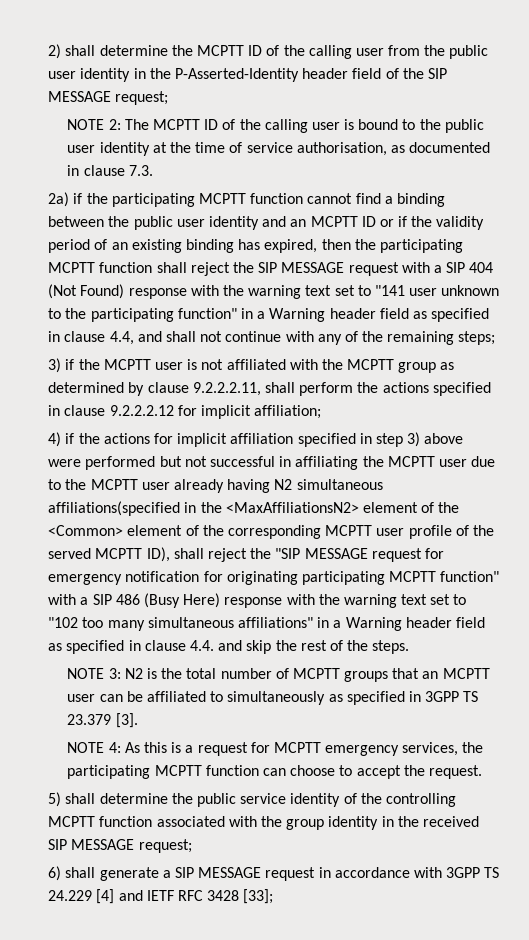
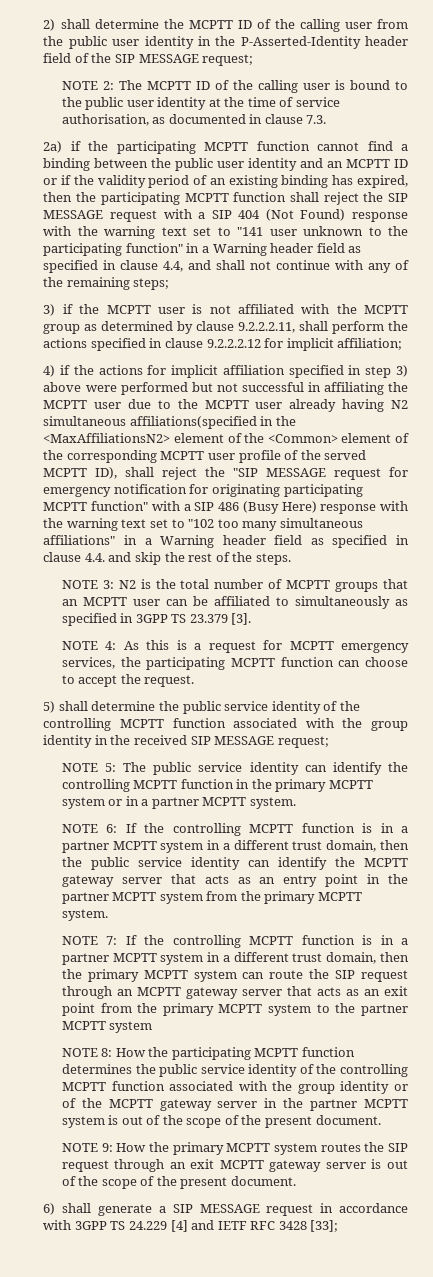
(192, 846) none -> [61,762,408,775] [61,779,373,792] [61,796,296,809] [61,823,408,836] [61,840,409,853] [61,857,408,870] [61,874,408,887] [61,891,362,904] [61,909,108,921] [61,935,408,948] [61,952,409,965] [61,969,408,982] [61,986,409,999] [61,1003,408,1016] [61,1021,153,1033] [61,1047,355,1060] [61,1064,409,1077] [61,1081,409,1094] [61,1098,408,1111] [61,1115,381,1128] [61,1142,408,1155] [61,1159,408,1172] [61,1176,296,1189] // NOTE 5: The public service identity can identify the controlling MCPTT function in the primary MCPTT system or in a partner MCPTT system. // NOTE 6: If the controlling MCPTT function is in a partner MCPTT system in a different trust domain, then the public service identity can identify the MCPTT gateway server that acts as an entry point in the partner MCPTT system from the primary MCPTT system. // NOTE 7: If the controlling MCPTT function is in a partner MCPTT system in a different trust domain, then the primary MCPTT system can route the SIP request through an MCPTT gateway server that acts as an exit point from the primary MCPTT system to the partner MCPTT system // NOTE 8: How the participating MCPTT function determines the public service identity of the controlling MCPTT function associated with the group identity or of the MCPTT gateway server in the partner MCPTT system is out of the scope of the present document. // NOTE 9: How the primary MCPTT system routes the SIP request through an exit MCPTT gateway server is out of the scope of the present document.

